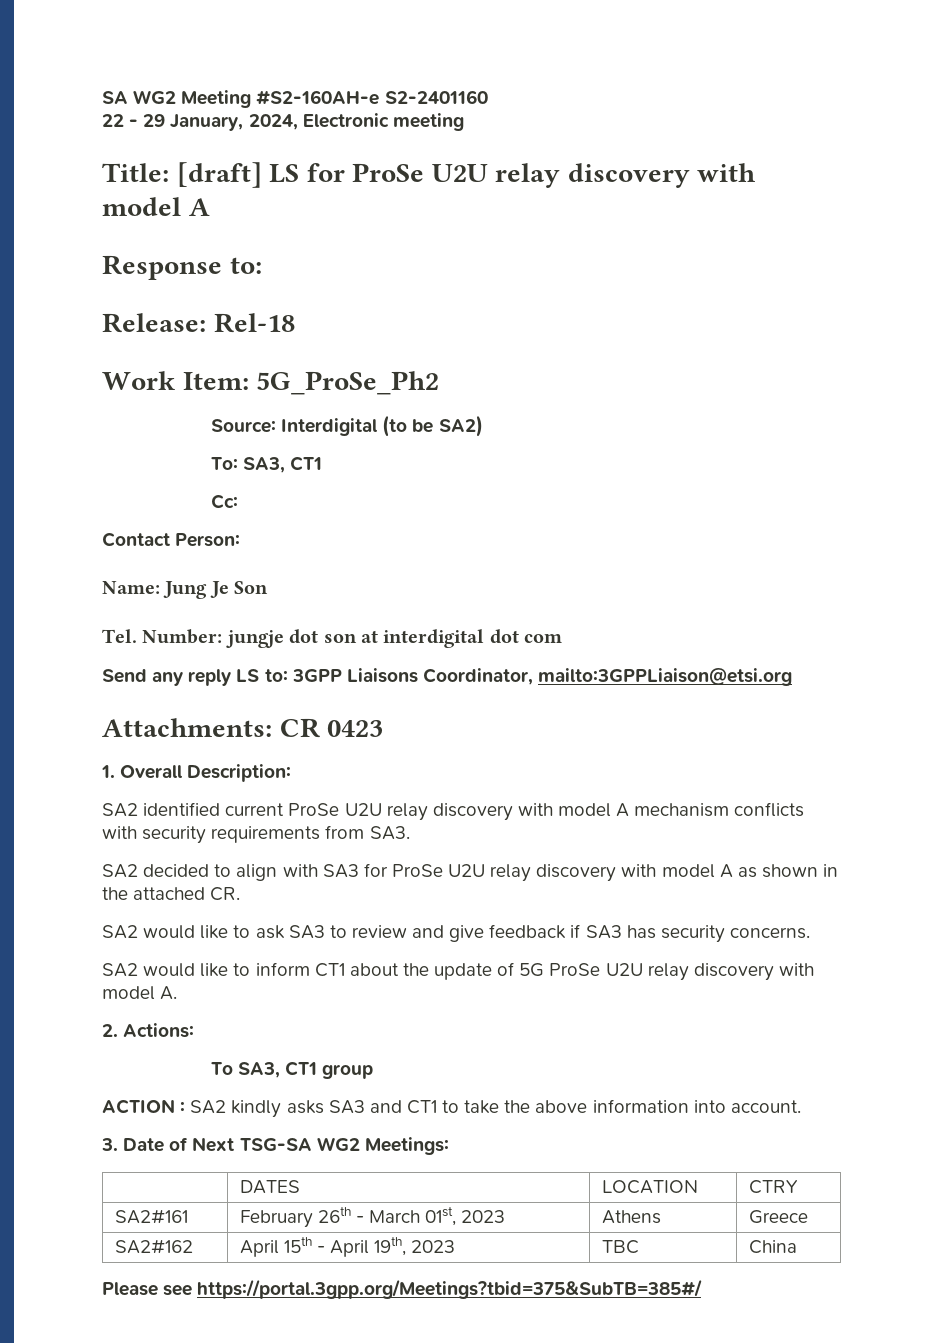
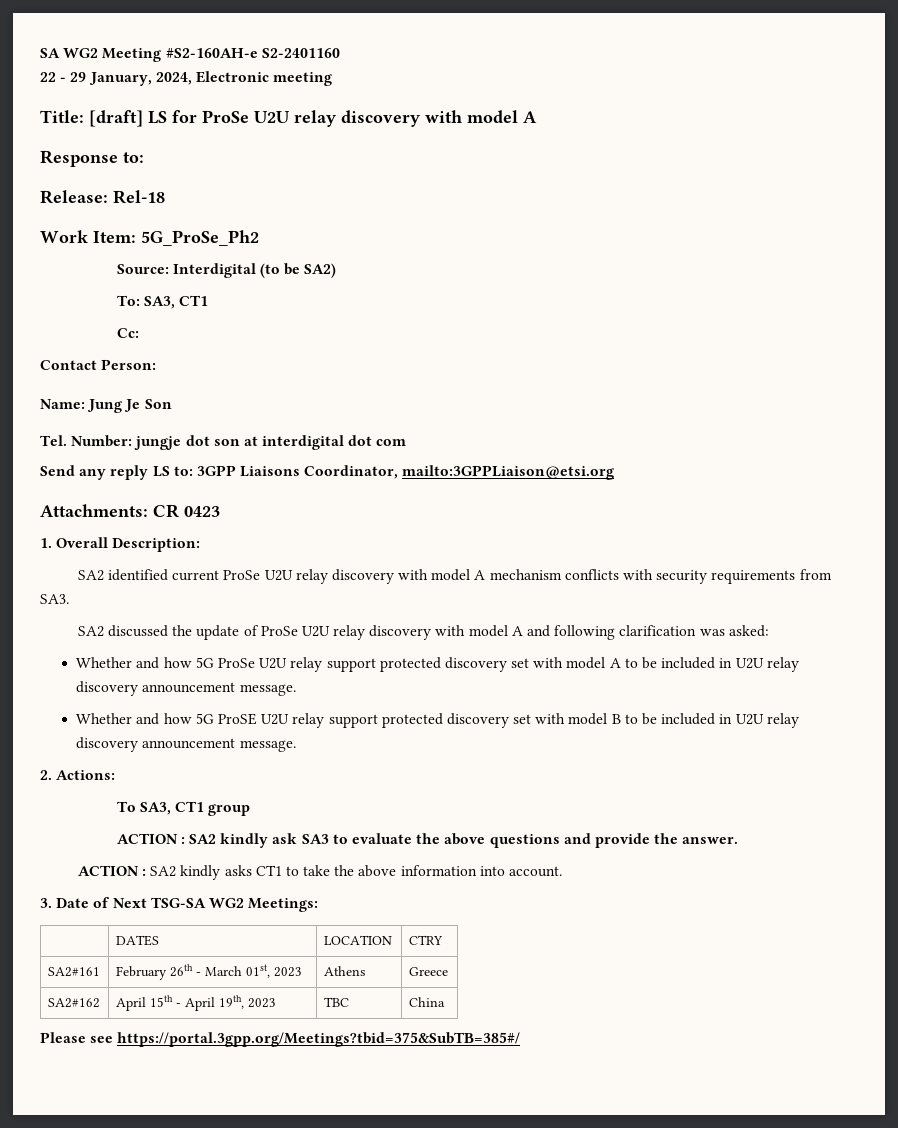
[143,863,839,882] [102,887,241,901] [102,924,810,943] [102,962,814,981] [102,986,178,1000] decided to align with SA3 for ProSe U2U relay discovery with model A as shown in the attached CR. // SA2 would like to ask SA3 to review and give feedback if SA3 has security concerns. // SA2 would like to inform CT1 about the update of 5G ProSe U2U relay discovery with model A. -> [107,625,769,640] [76,657,799,672] [76,681,296,696] [76,713,799,728] [76,737,296,752] discussed the update of ProSe U2U relay discovery with model A and following clarification was asked: // Whether and how 5G ProSe U2U relay support protected discovery set with model A to be included in U2U relay discovery announcement message. // Whether and how 5G ProSE U2U relay support protected discovery set with model B to be included in U2U relay discovery announcement message.
(374, 1071) none -> [116,833,739,848] // ACTION : SA2 kindly ask SA3 to evaluate the above questions and provide the answer.
[328,1100,402,1114] SA3 and -> (252, 870) none

